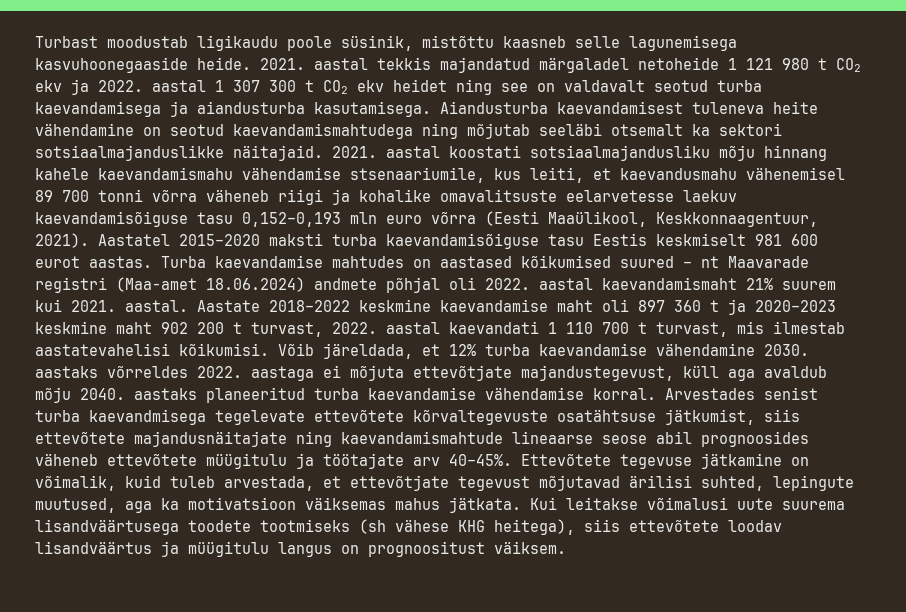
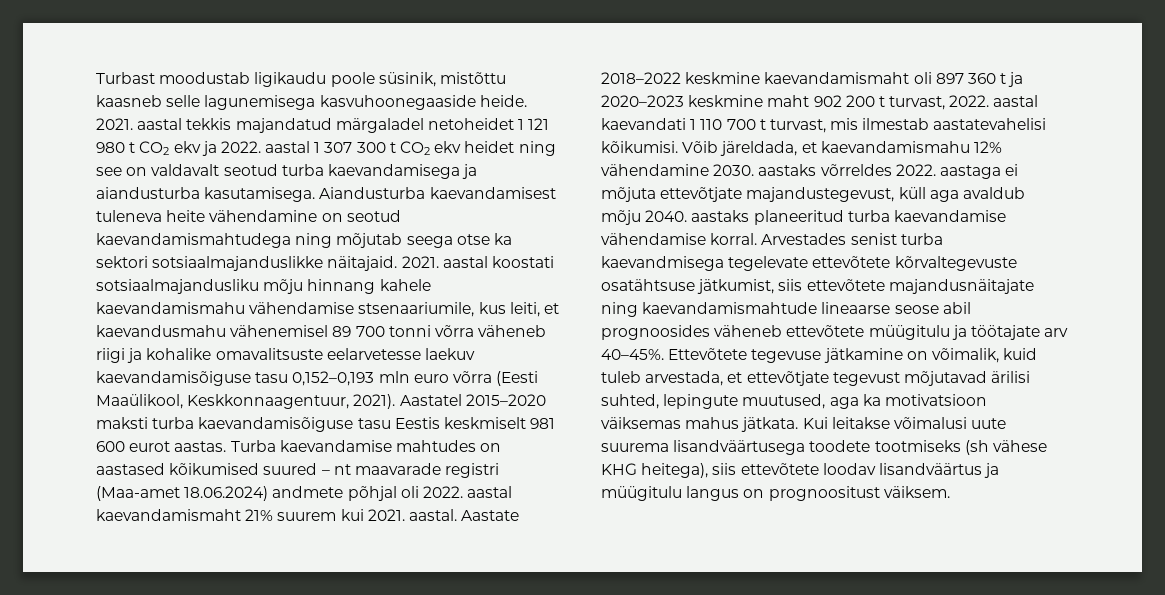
[638,57,719,70] netoheide -> [427,118,514,130] netoheidet
[539,123,683,136] seeläbi otsemalt -> [406,234,490,248] seega otse
[728,256,809,268] Maavarade -> [354,463,441,475] maavarade
[440,299,593,312] kaevandamise maht -> [764,72,910,84] kaevandamismaht
[449,343,647,356] 12% turba kaevandamise -> [820,141,1002,153] kaevandamismahu 12%

